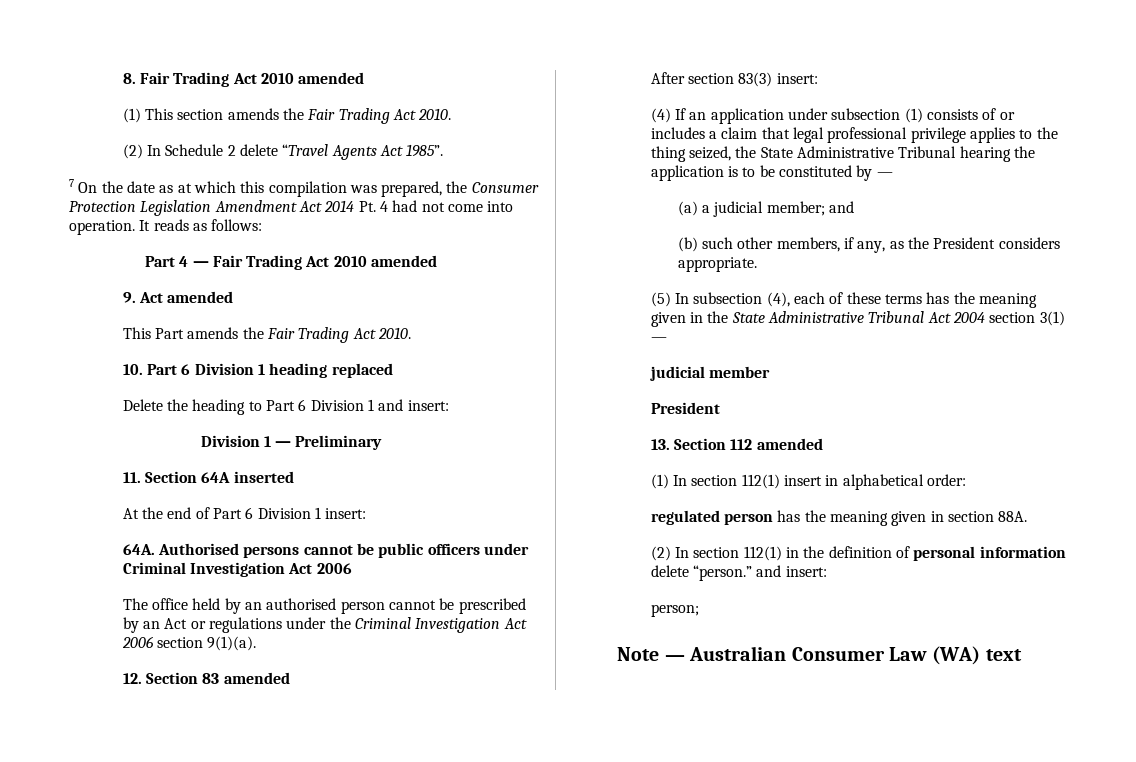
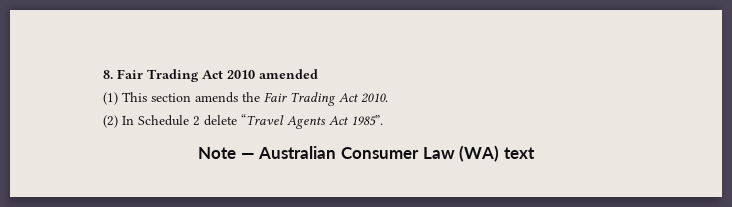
[68,179,539,197] [68,200,514,216] [68,219,263,235] [144,255,438,270] [122,291,234,303] [122,327,412,343] [122,363,393,378] [122,399,449,415] [200,435,383,450] [122,471,294,483] [122,507,367,519] [122,543,530,558] [122,562,352,577] [122,598,526,614] [122,617,527,633] [121,636,257,651] [122,672,290,684] [650,72,818,87] [650,108,1015,124] [650,127,1058,143] [650,146,1036,162] [650,165,893,181] [677,201,855,217] [677,237,1060,253] [677,257,757,272] [650,292,1038,308] [650,311,1065,327] [650,337,667,342] [649,366,771,381] [650,402,720,414] [650,438,823,450] [650,474,967,490] [650,510,1028,526] [650,546,1066,561] [650,565,827,581] [650,604,699,617] // 7 On the date as at which this compilation was prepared, the Consumer Protection Legislation Amendment Act 2014 Pt. 4 had not come into operation. It reads as follows: // Part 4 — Fair Trading Act 2010 amended // 9. Act amended // This Part amends the Fair Trading Act 2010. // 10. Part 6 Division 1 heading replaced // Delete the heading to Part 6 Division 1 and insert: // Division 1 — Preliminary // 11. Section 64A inserted // At the end of Part 6 Division 1 insert: // 64A. Authorised persons cannot be public officers under Criminal Investigation Act 2006 // The office held by an authorised person cannot be prescribed by an Act or regulations under the Criminal Investigation Act 2006 section 9(1)(a). // 12. Section 83 amended // After section 83(3) insert: // (4) If an application under subsection (1) consists of or includes a claim that legal professional privilege applies to the thing seized, the State Administrative Tribunal hearing the application is to be constituted by — // (a) a judicial member; and // (b) such other members, if any, as the President considers appropriate. // (5) In subsection (4), each of these terms has the meaning given in the State Administrative Tribunal Act 2004 section 3(1) — // judicial member // President // 13. Section 112 amended // (1) In section 112(1) insert in alphabetical order: // regulated person has the meaning given in section 88A. // (2) In section 112(1) in the definition of personal information delete “person.” and insert: // person; -> (383, 120) none

